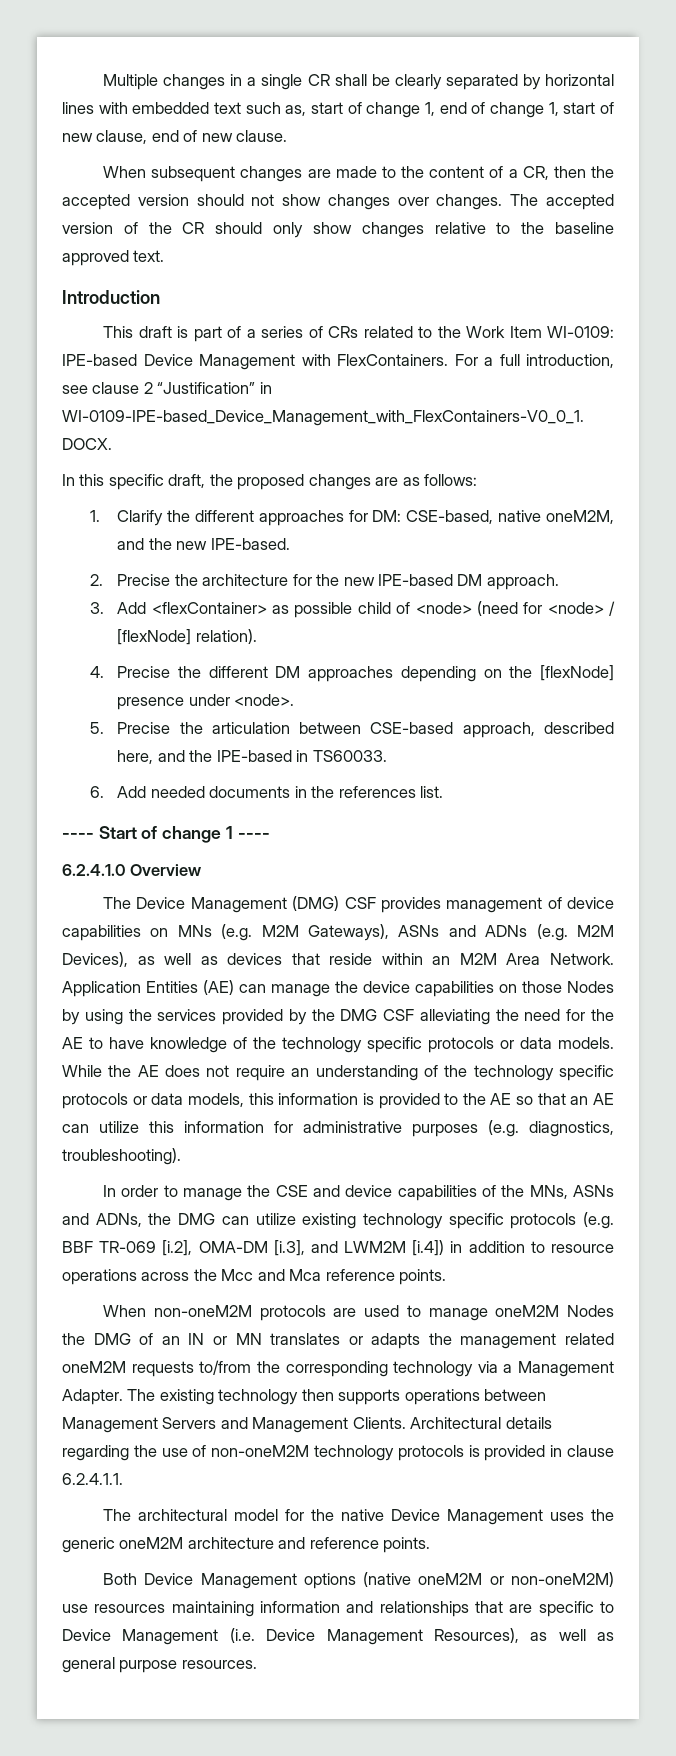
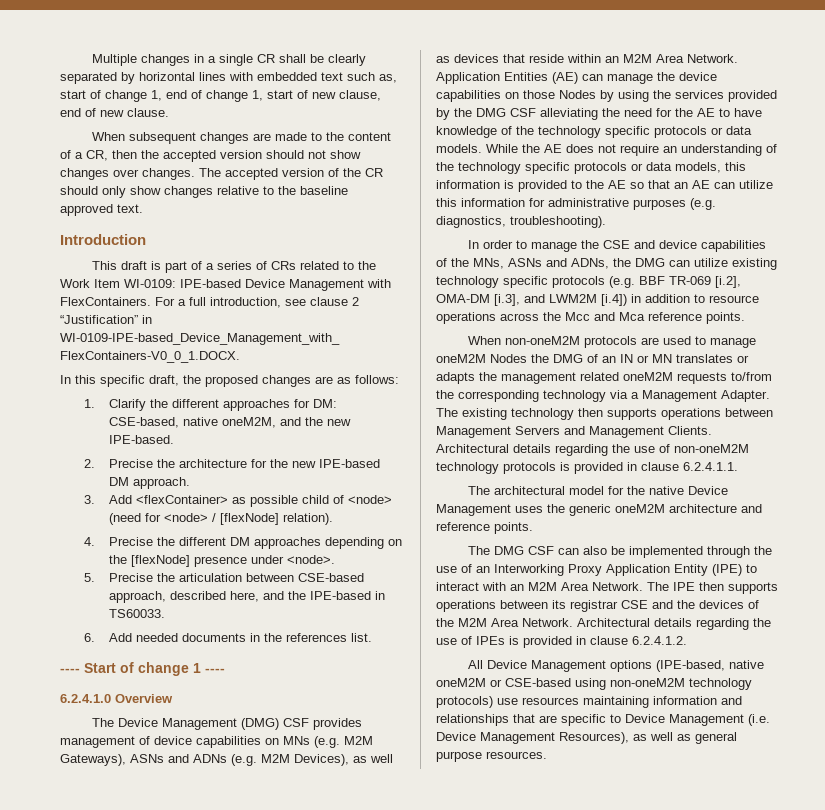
[103,1572,614,1589] Both Device Management options (native oneM2M or non-oneM2M) -> [468,546,773,558] [436,564,757,576] [436,582,778,594] [436,600,759,612] [436,618,771,630] [436,636,687,648] [468,660,765,672] [436,678,752,690] [436,696,493,708] The DMG CSF can also be implemented through the use of an Interworking Proxy Application Entity (IPE) to interact with an M2M Area Network. The IPE then supports operations between its registrar CSE and the devices of the M2M Area Network. Architectural details regarding the use of IPEs is provided in clause 6.2.4.1.2. // All Device Management options (IPE-based, native oneM2M or CSE-based using non-oneM2M technology protocols)

